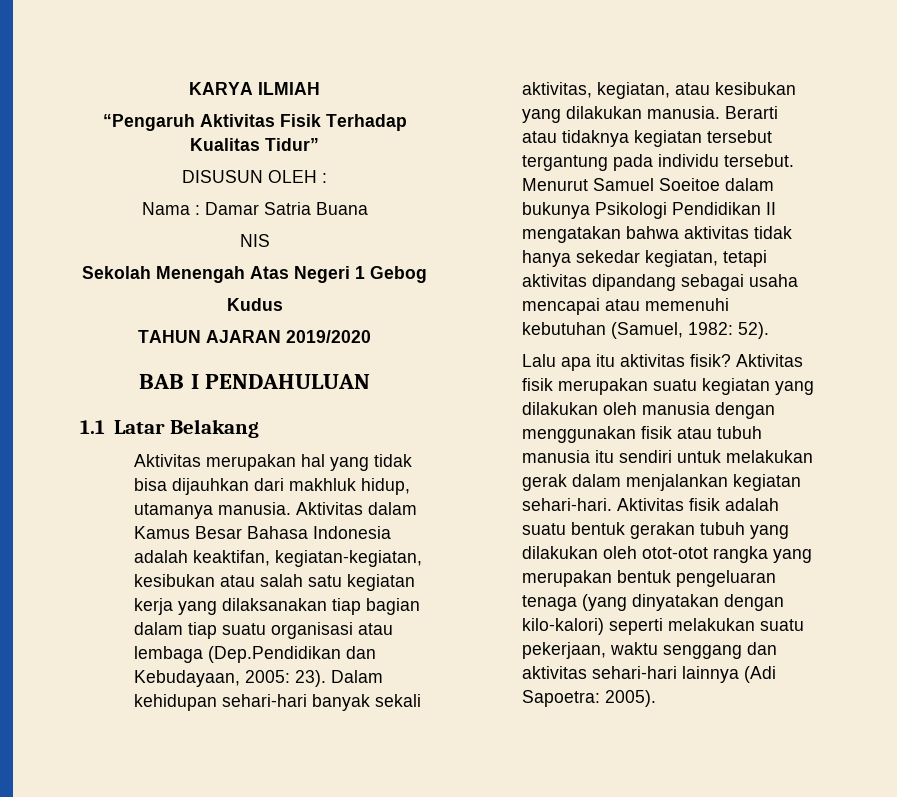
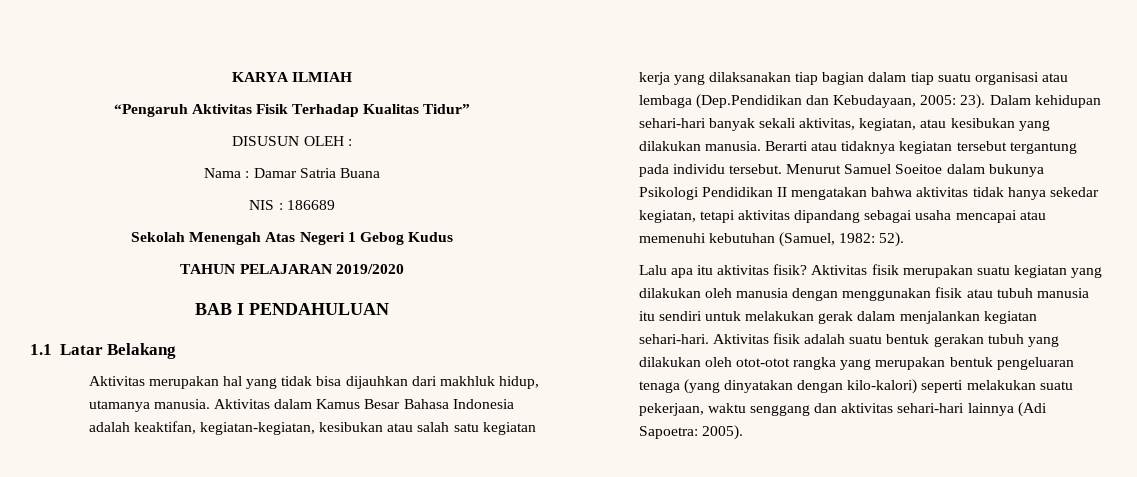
(270, 240) none -> [278,200,335,210] : 186689
(427, 274) // -> (404, 238) none
[206,330,281,343] AJARAN -> [239,264,332,274] PELAJARAN

